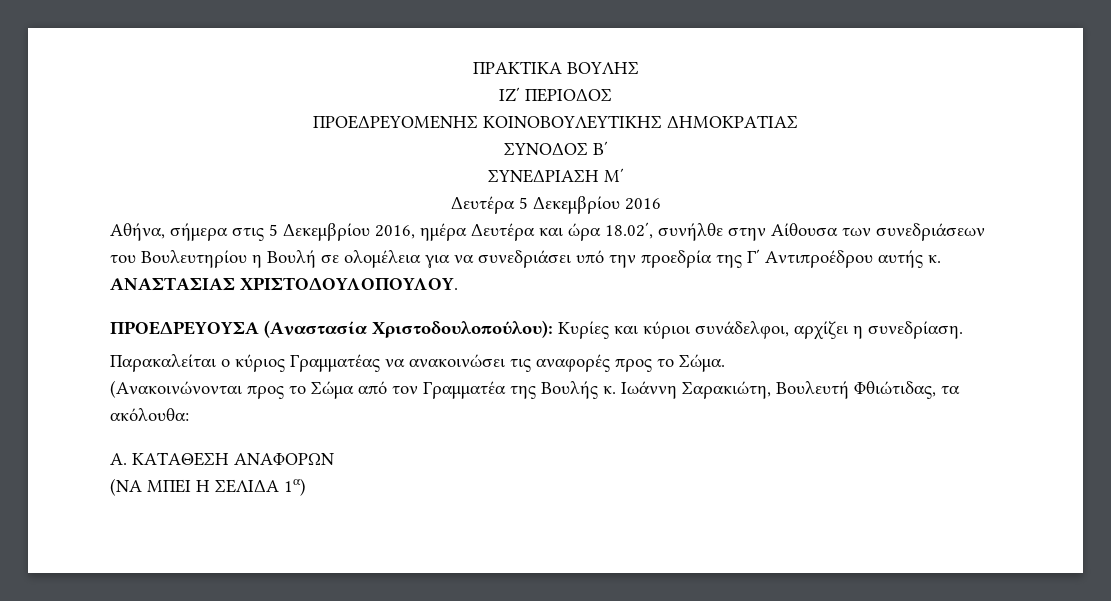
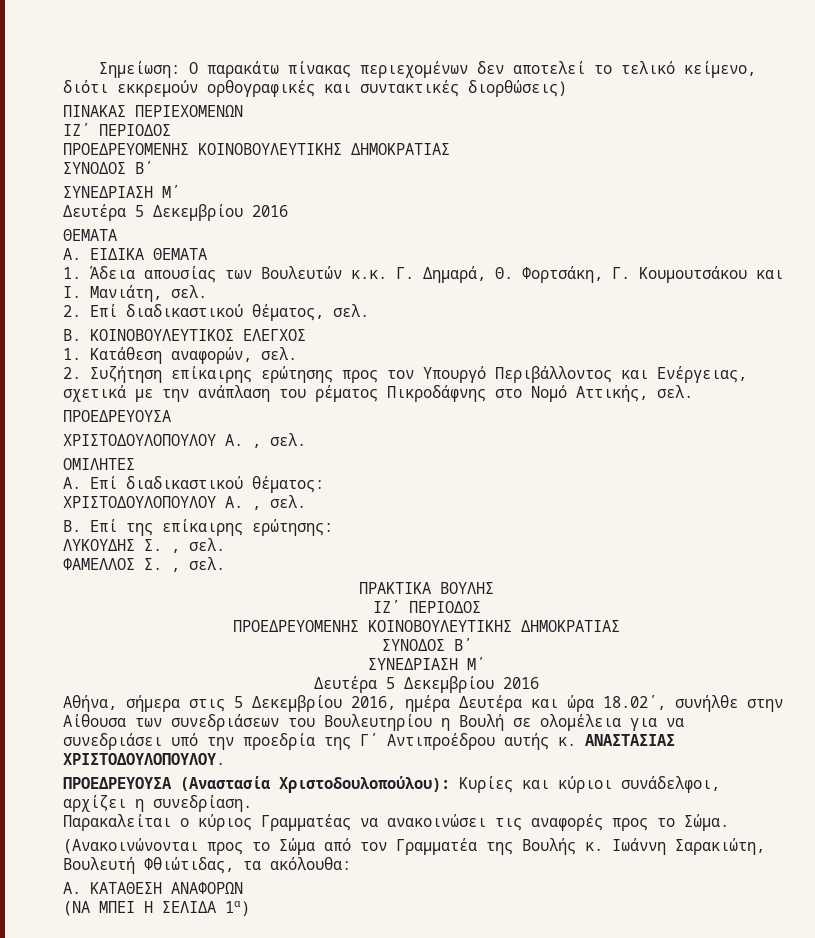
(472, 67) none -> [98,61,756,78] [63,80,567,97] [63,105,243,117] [63,123,171,136] [63,143,450,155] [63,161,153,174] [63,185,180,198] [63,204,288,221] [63,229,117,241] [63,248,207,260] [63,266,783,283] [63,285,207,302] [63,304,369,321] [63,329,306,341] [63,347,297,364] [63,366,747,383] [63,385,693,402] [63,410,171,422] [63,433,306,448] [63,458,135,470] [63,476,324,493] [63,495,306,510] [63,519,333,536] [63,538,225,553] [63,557,225,572] Σημείωση: Ο παρακάτω πίνακας περιεχομένων δεν αποτελεί το τελικό κείμενο, διότι εκκρεμούν ορθογραφικές και συντακτικές διορθώσεις) // ΠΙΝΑΚΑΣ ΠΕΡΙΕΧΟΜΕΝΩΝ // ΙΖ΄ ΠΕΡΙΟΔΟΣ // ΠΡΟΕΔΡΕΥΟΜΕΝΗΣ ΚΟΙΝΟΒΟΥΛΕΥΤΙΚΗΣ ΔΗΜΟΚΡΑΤΙΑΣ // ΣΥΝΟΔΟΣ Β΄ // ΣΥΝΕΔΡΙΑΣΗ Μ΄ // Δευτέρα 5 Δεκεμβρίου 2016 // ΘΕΜΑΤΑ // Α. ΕΙΔΙΚΑ ΘΕΜΑΤΑ // 1. Άδεια απουσίας των Βουλευτών κ.κ. Γ. Δημαρά, Θ. Φορτσάκη, Γ. Κουμουτσάκου και Ι. Μανιάτη, σελ. // 2. Επί διαδικαστικού θέματος, σελ. // Β. ΚΟΙΝΟΒΟΥΛΕΥΤΙΚΟΣ ΕΛΕΓΧΟΣ // 1. Κατάθεση αναφορών, σελ. // 2. Συζήτηση επίκαιρης ερώτησης προς τον Υπουργό Περιβάλλοντος και Ενέργειας, σχετικά με την ανάπλαση του ρέματος Πικροδάφνης στο Νομό Αττικής, σελ. // ΠΡΟΕΔΡΕΥΟΥΣΑ // ΧΡΙΣΤΟΔΟΥΛΟΠΟΥΛΟΥ Α. , σελ. // ΟΜΙΛΗΤΕΣ // Α. Επί διαδικαστικού θέματος: // ΧΡΙΣΤΟΔΟΥΛΟΠΟΥΛΟΥ Α. , σελ. // Β. Επί της επίκαιρης ερώτησης: // ΛΥΚΟΥΔΗΣ Σ. , σελ. // ΦΑΜΕΛΛΟΣ Σ. , σελ. //

